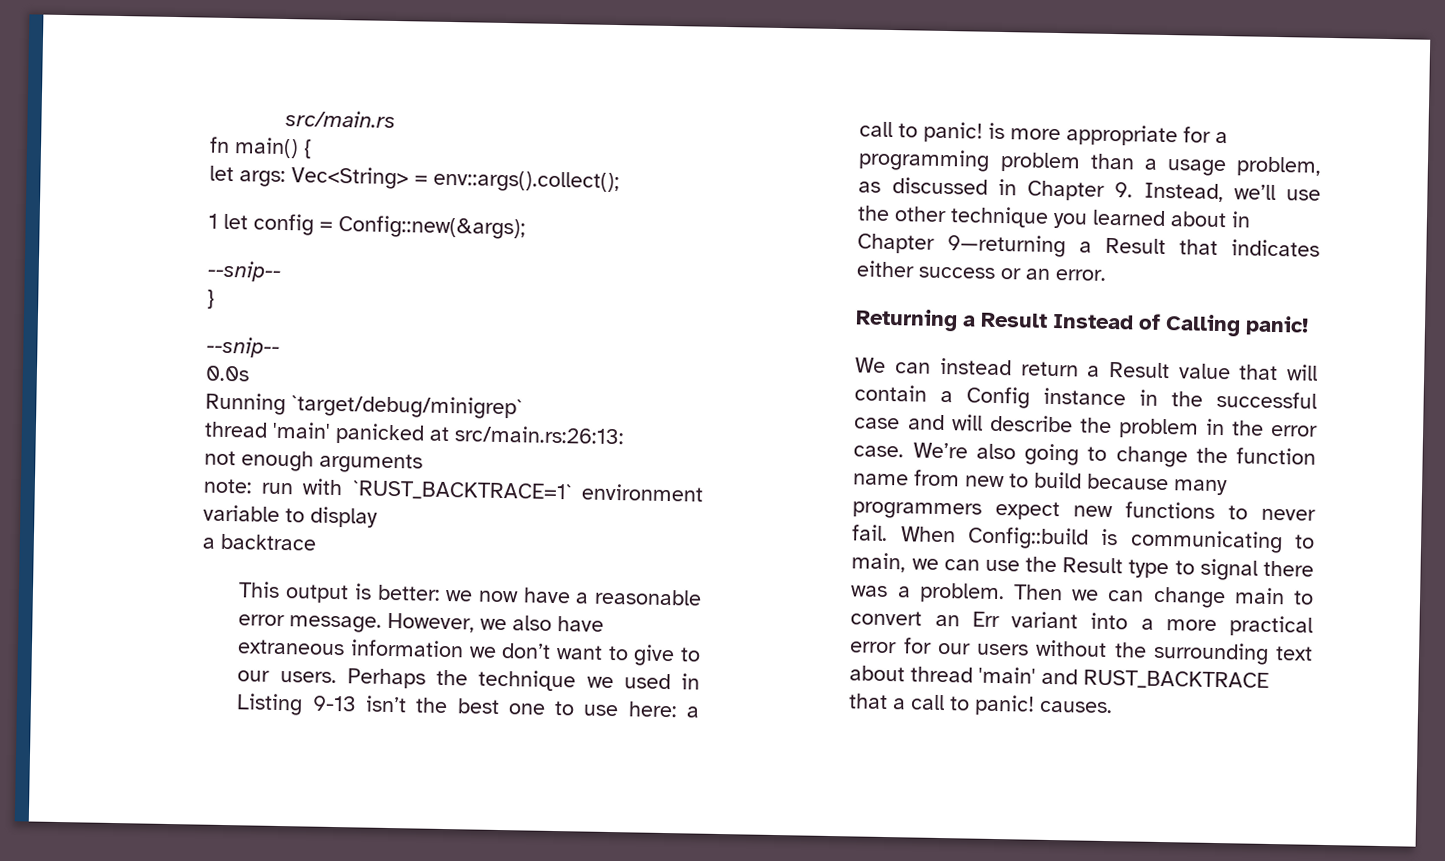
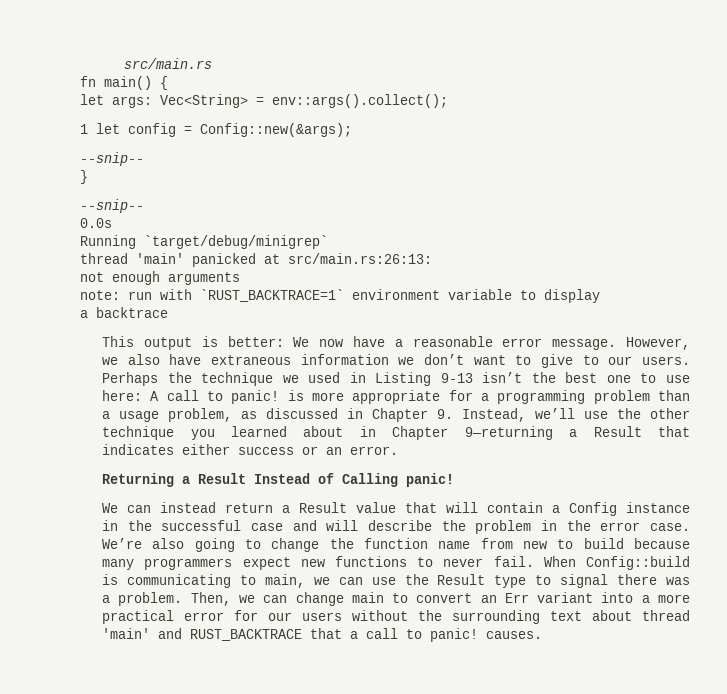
[445,590,474,602] we -> [293,337,310,347] We
[686,706,699,718] a -> [150,391,160,401] A
[1013,584,1064,601] Then -> [190,592,231,606] Then,

